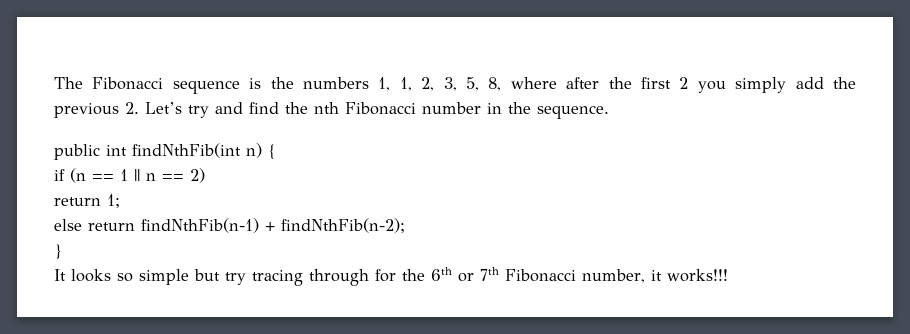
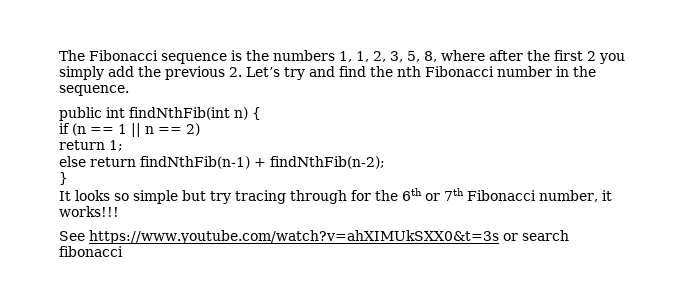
(728, 275) none -> [59,230,569,244] [59,246,123,257] // See https://www.youtube.com/watch?v=ahXIMUkSXX0&t=3s or search fibonacci

